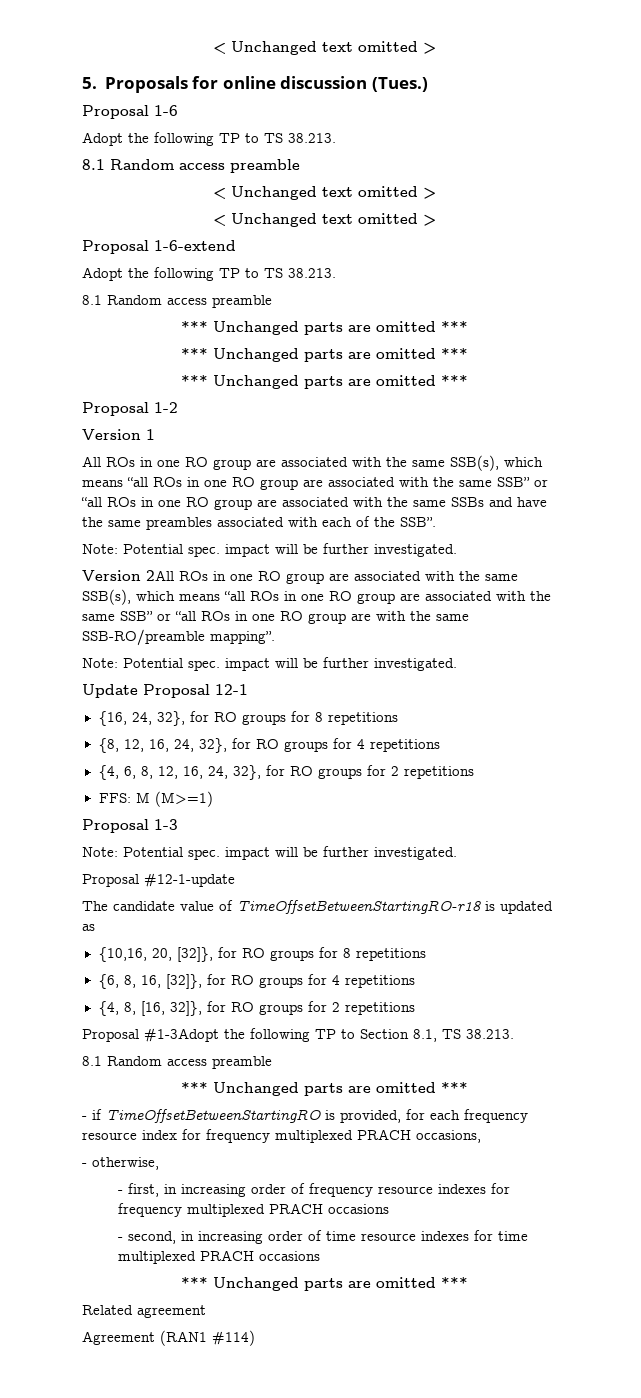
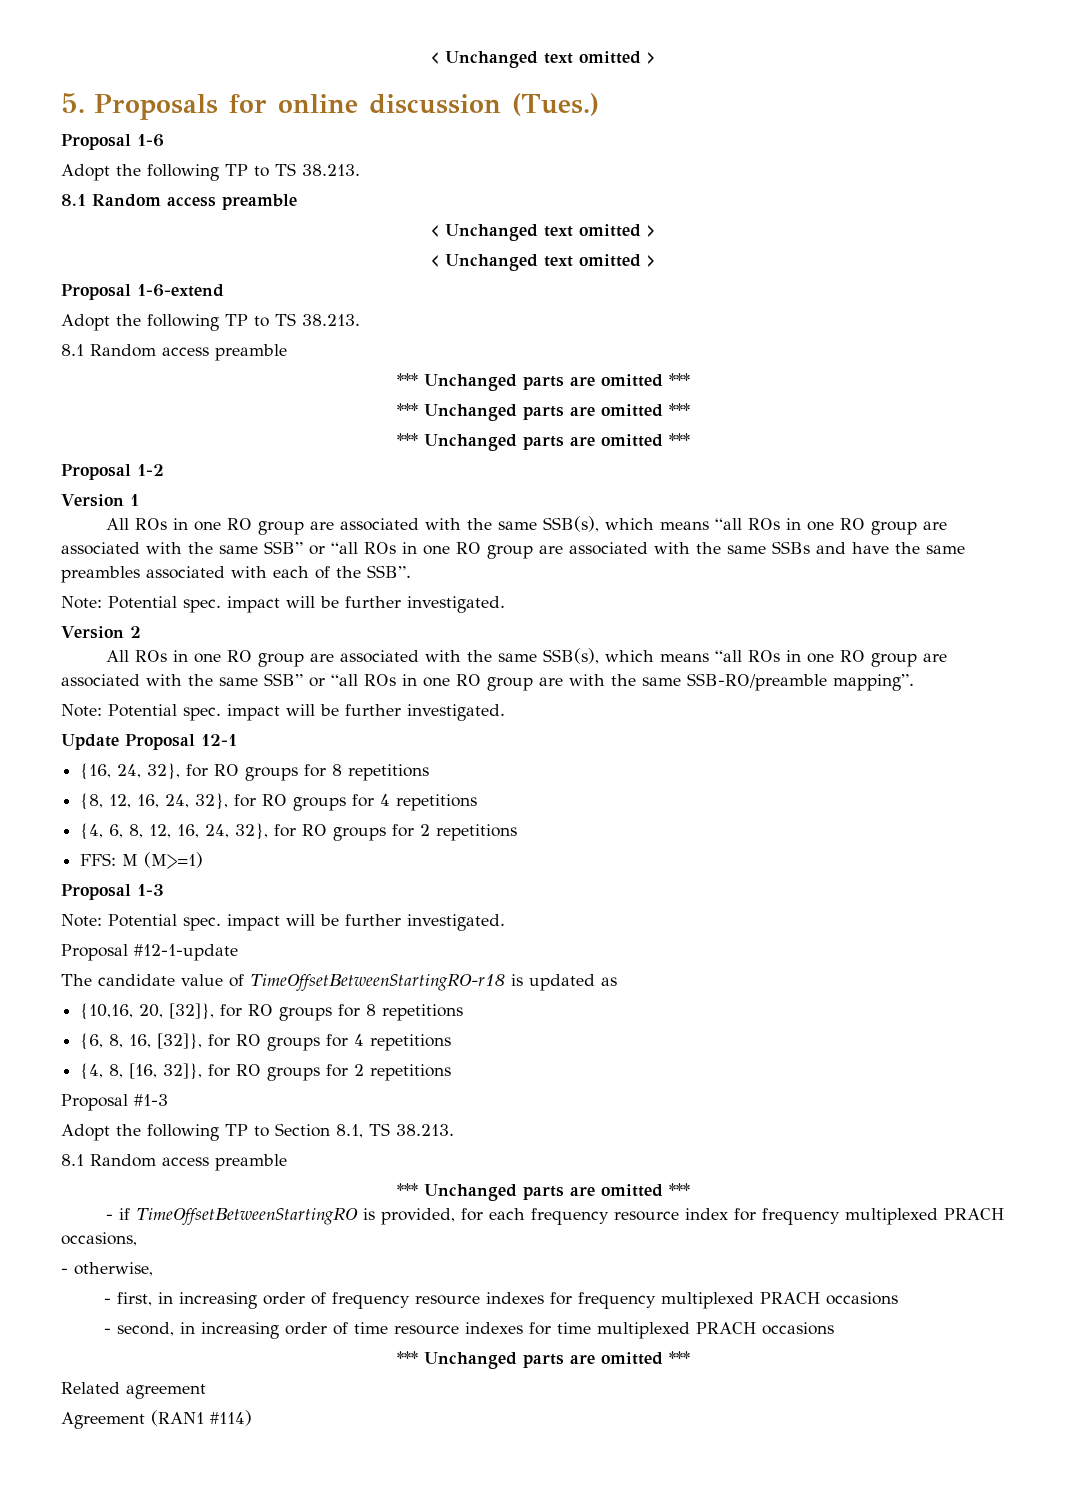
[146,570,174,581] 2All -> [129,626,141,638] [106,650,130,662] 2 // All
[144,1028,219,1042] #1-3Adopt -> [134,1094,168,1106] [61,1124,110,1141] #1-3 // Adopt

